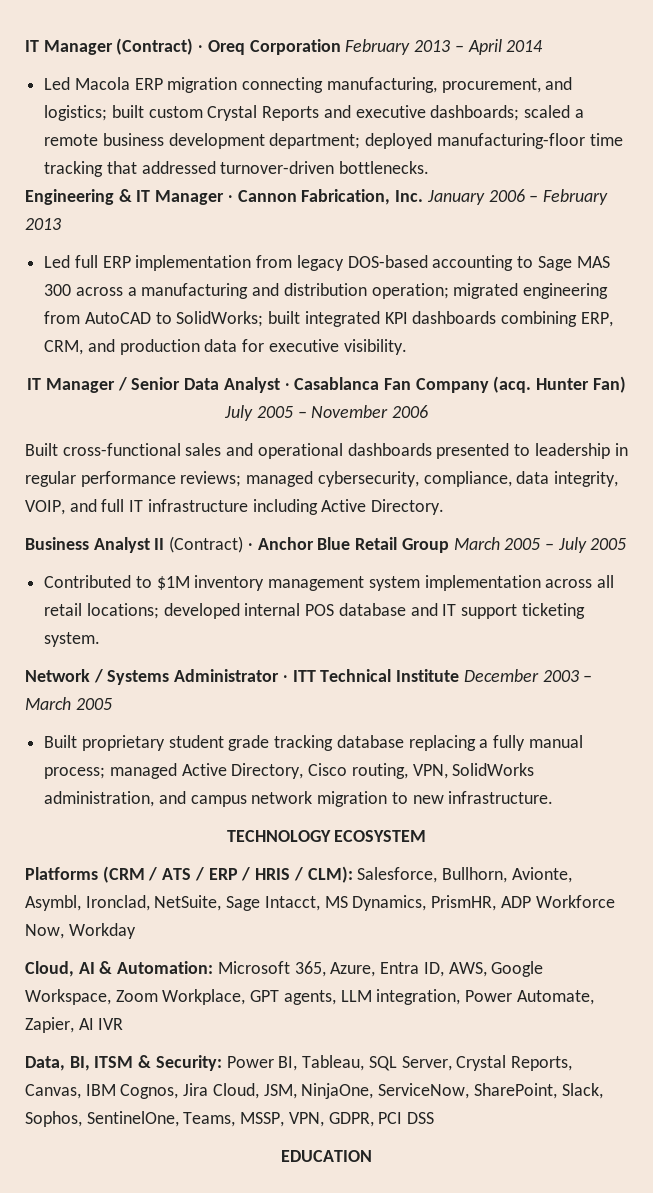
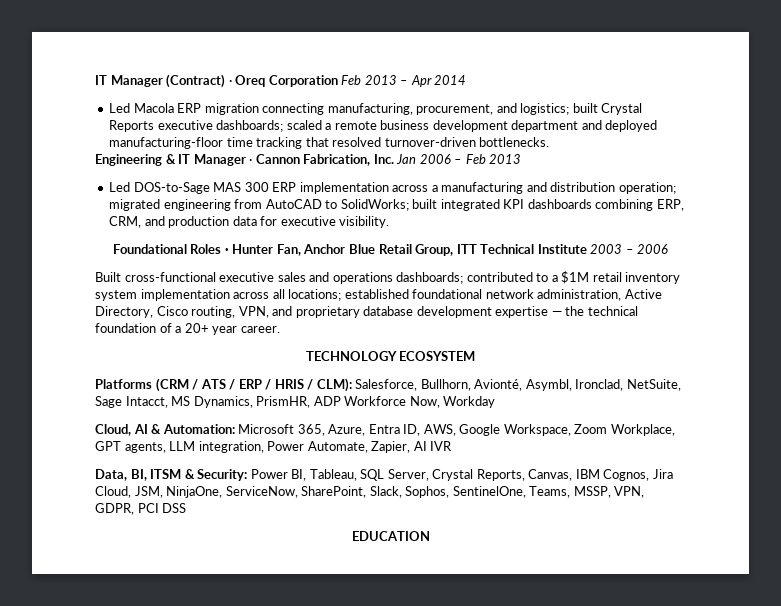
[345,39,411,55] February -> [341,75,362,85] Feb
[467,39,502,55] April -> [410,75,432,87] Apr
[148,106,203,118] custom -> (598, 108) none
[323,105,351,118] and -> (155, 126) none
[269,133,361,149] department; -> [511,120,602,132] department and
[141,161,216,174] addressed -> [332,137,382,147] resolved
[426,190,485,205] January -> [396,154,417,164] Jan
[542,189,608,205] February -> [465,154,486,164] Feb
[74,255,610,271] [44,284,72,296] full ERP implementation from legacy DOS-based accounting to Sage MAS 300 -> [133,182,389,194] DOS-to-Sage MAS 300 ERP implementation
[27,376,626,393] [224,405,389,421] IT Manager / Senior Data Analyst · Casablanca Fan Company (acq. Hunter Fan) July 2005 – November -> [112,244,634,256] Foundational Roles · Hunter Fan, Anchor Blue Retail Group, ITT Technical Institute 2003 –
(181, 449) none -> [219,272,275,282] executive
[257,443,628,459] [25,471,619,487] [25,499,445,515] [25,536,627,553] [44,575,615,591] [44,603,585,619] [44,632,101,647] [25,669,593,685] [25,697,112,710] [44,735,583,751] [44,763,177,779] operational dashboards presented to leadership in regular performance reviews; managed cybersecurity, compliance, data integrity, VOIP, and full IT infrastructure including Active Directory. // Business Analyst II (Contract) · Anchor Blue Retail Group March 2005 – July 2005 // Contributed to $1M inventory management system implementation across all retail locations; developed internal POS database and IT support ticketing system. // Network / Systems Administrator · ITT Technical Institute December 2003 – March 2005 // Built proprietary student grade tracking database replacing a fully manual process; managed -> [332,271,681,284] [95,289,622,301] operations dashboards; contributed to a $1M retail inventory system implementation across all locations; established foundational network administration,
[452,763,535,776] [44,791,554,807] SolidWorks administration, and campus network migration to new infrastructure. -> [272,306,638,318] [95,323,280,335] and proprietary database development expertise — the technical foundation of a 20+ year career.
[511,867,572,883] Avionte, -> [474,379,523,391] Avionté,

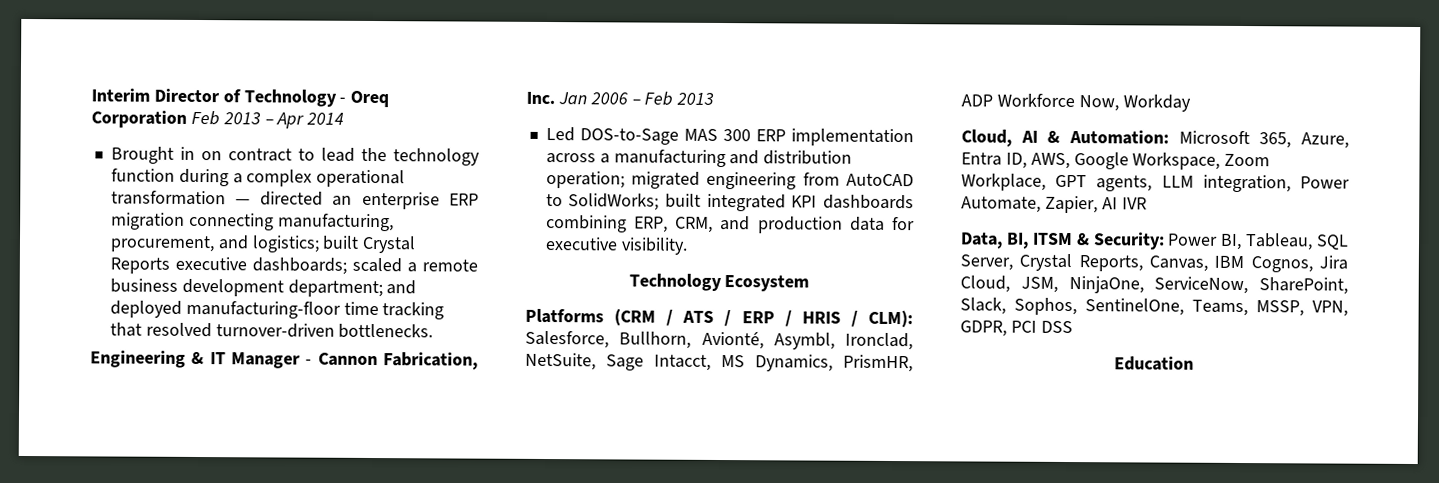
[95,74,232,88] IT Manager (Contract) · -> [91,88,347,107] Interim Director of Technology -
[109,103,174,113] Led Macola -> [110,146,480,166] [110,168,406,188] [110,190,440,210] Brought in on contract to lead the technology function during a complex operational transformation — directed an enterprise
[511,120,579,132] department -> [287,279,383,298] department;
[249,159,253,164] · -> [305,358,313,365] -
[112,244,669,256] [95,271,681,284] [95,289,662,301] [95,306,638,318] [95,323,280,335] [305,351,476,361] Foundational Roles · Hunter Fan, Anchor Blue Retail Group, ITT Technical Institute 2003 – 2006 // Built cross-functional executive sales and operations dashboards; contributed to a $1M retail inventory system implementation across all locations; established foundational network administration, Active Directory, Cisco routing, VPN, and proprietary database development expertise — the technical foundation of a 20+ year career. // TECHNOLOGY ECOSYSTEM -> [628,273,810,292] Technology Ecosystem
[351,531,430,541] EDUCATION -> [1114,356,1194,371] Education

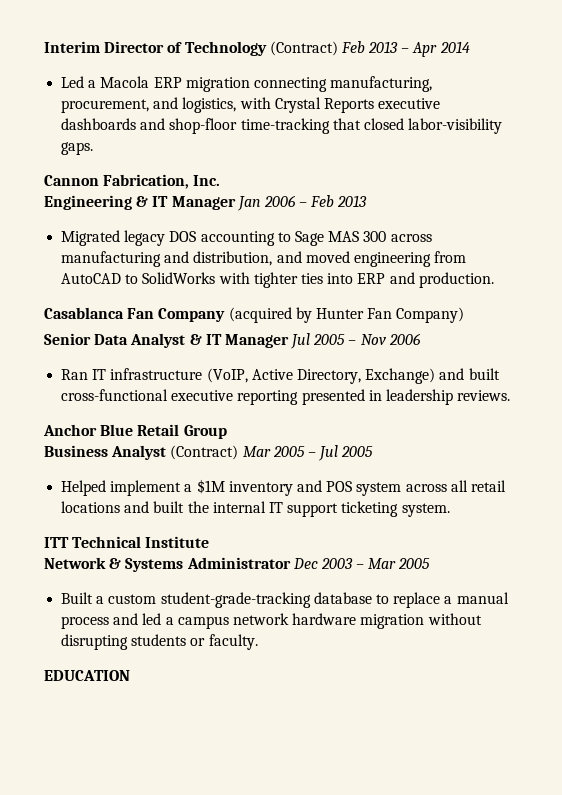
[339,90,390,108] [91,110,187,128] - Oreq Corporation -> [269,41,338,56] (Contract)
[110,146,480,166] [110,168,406,188] [110,190,440,210] Brought in on contract to lead the technology function during a complex operational transformation — directed an enterprise -> [61,76,150,88] Led a Macola
[251,235,360,253] logistics; built -> [182,97,271,113] logistics, with
[251,257,478,275] [109,278,417,298] [109,300,445,320] [109,322,434,339] dashboards; scaled a remote business development department; and deployed manufacturing-floor time tracking that resolved turnover-driven bottlenecks. -> [61,118,503,134] [61,142,94,155] [44,174,221,189] dashboards and shop-floor time-tracking that closed labor-visibility gaps. // Cannon Fabrication, Inc.
[305,352,479,370] [526,91,555,105] - Cannon Fabrication, Inc. -> (236, 203) none
[545,126,914,147] [545,149,853,168] [545,170,914,190] [545,193,914,212] [545,214,915,234] [544,236,688,255] [628,273,810,292] [525,308,913,328] [525,330,913,351] [525,352,913,373] [961,93,1191,112] [961,129,1349,149] [961,152,1271,170] [961,173,1350,193] [961,195,1147,214] [960,232,1349,251] [960,253,1348,273] [960,275,1348,295] [960,297,1348,317] [960,320,1073,337] [1114,356,1194,371] Led DOS-to-Sage MAS 300 ERP implementation across a manufacturing and distribution operation; migrated engineering from AutoCAD to SolidWorks; built integrated KPI dashboards combining ERP, CRM, and production data for executive visibility. // Technology Ecosystem // Platforms (CRM / ATS / ERP / HRIS / CLM): Salesforce, Bullhorn, Avionté, Asymbl, Ironclad, NetSuite, Sage Intacct, MS Dynamics, PrismHR, ADP Workforce Now, Workday // Cloud, AI & Automation: Microsoft 365, Azure, Entra ID, AWS, Google Workspace, Zoom Workplace, GPT agents, LLM integration, Power Automate, Zapier, AI IVR // Data, BI, ITSM & Security: Power BI, Tableau, SQL Server, Crystal Reports, Canvas, IBM Cognos, Jira Cloud, JSM, NinjaOne, ServiceNow, SharePoint, Slack, Sophos, SentinelOne, Teams, MSSP, VPN, GDPR, PCI DSS // Education -> [61,230,432,246] [61,251,467,267] [61,272,494,288] [44,307,465,323] [44,333,421,349] [61,368,500,384] [61,389,511,405] [43,424,227,439] [44,445,374,461] [61,479,506,496] [61,501,450,517] [44,536,210,548] [44,557,431,572] [61,592,509,608] [61,613,482,629] [61,634,258,650] [44,670,130,681] Migrated legacy DOS accounting to Sage MAS 300 across manufacturing and distribution, and moved engineering from AutoCAD to SolidWorks with tighter ties into ERP and production. // Casablanca Fan Company (acquired by Hunter Fan Company) // Senior Data Analyst & IT Manager Jul 2005 – Nov 2006 // Ran IT infrastructure (VoIP, Active Directory, Exchange) and built cross-functional executive reporting presented in leadership reviews. // Anchor Blue Retail Group // Business Analyst (Contract) Mar 2005 – Jul 2005 // Helped implement a $1M inventory and POS system across all retail locations and built the internal IT support ticketing system. // ITT Technical Institute // Network & Systems Administrator Dec 2003 – Mar 2005 // Built a custom student-grade-tracking database to replace a manual process and led a campus network hardware migration without disrupting students or faculty. // EDUCATION

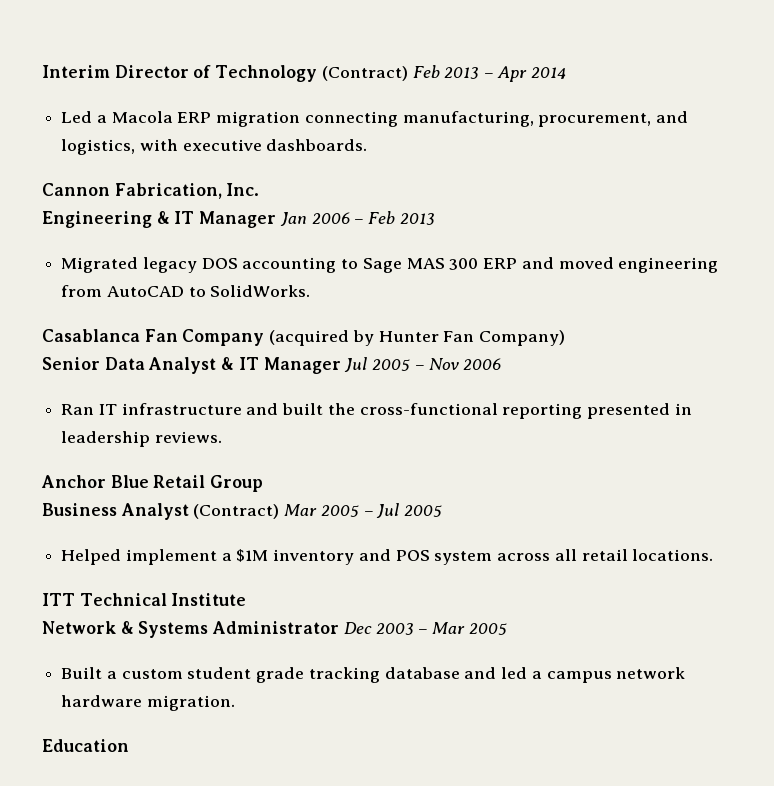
[274,97,441,113] [61,118,503,134] [61,142,94,155] Crystal Reports executive dashboards and shop-floor time-tracking that closed labor-visibility gaps. -> [182,139,368,151] executive dashboards.
[390,234,432,242] [61,251,273,267] across manufacturing and distribution, -> [483,258,518,269] ERP
[142,272,494,288] SolidWorks with tighter ties into ERP and production. -> [210,285,311,297] SolidWorks.
[206,368,500,384] [61,389,234,401] (VoIP, Active Directory, Exchange) and built cross-functional executive -> [246,403,498,415] and built the cross-functional
[61,501,450,517] locations and built the internal IT support ticketing system. -> [632,549,714,561] locations.
[160,592,509,608] [61,616,110,629] student-grade-tracking database to replace a manual process -> [187,667,460,683] student grade tracking database
[360,613,482,629] [61,634,258,650] [44,670,130,681] migration without disrupting students or faculty. // EDUCATION -> [146,695,235,711] [42,739,129,752] migration. // Education

